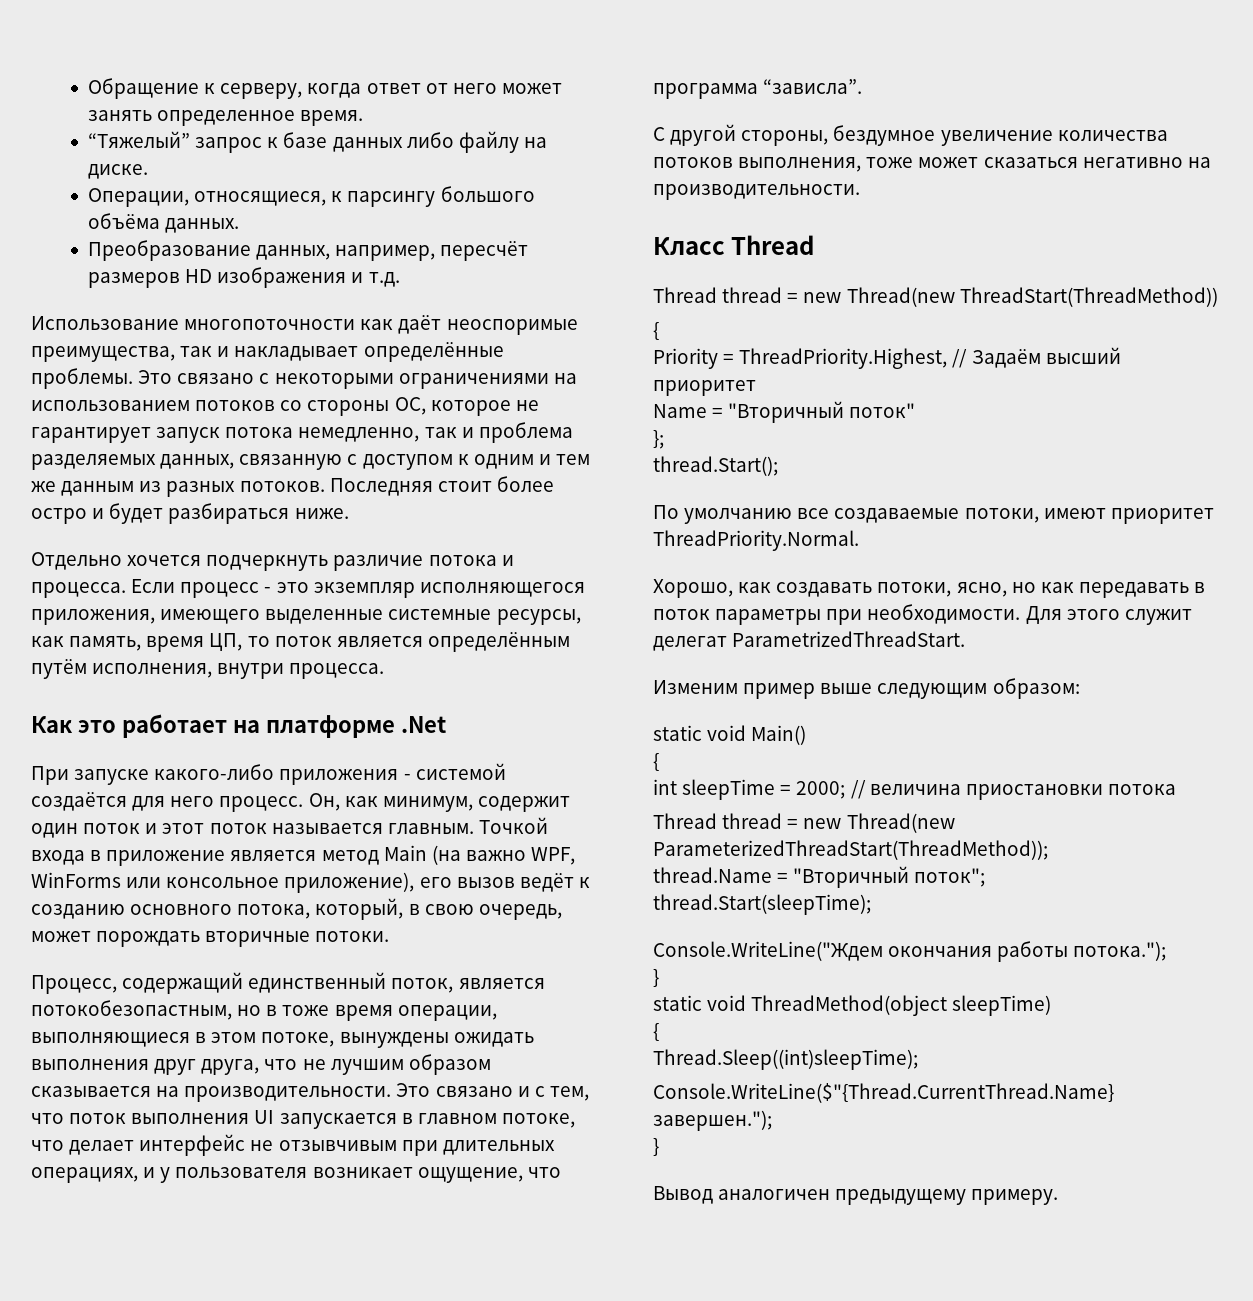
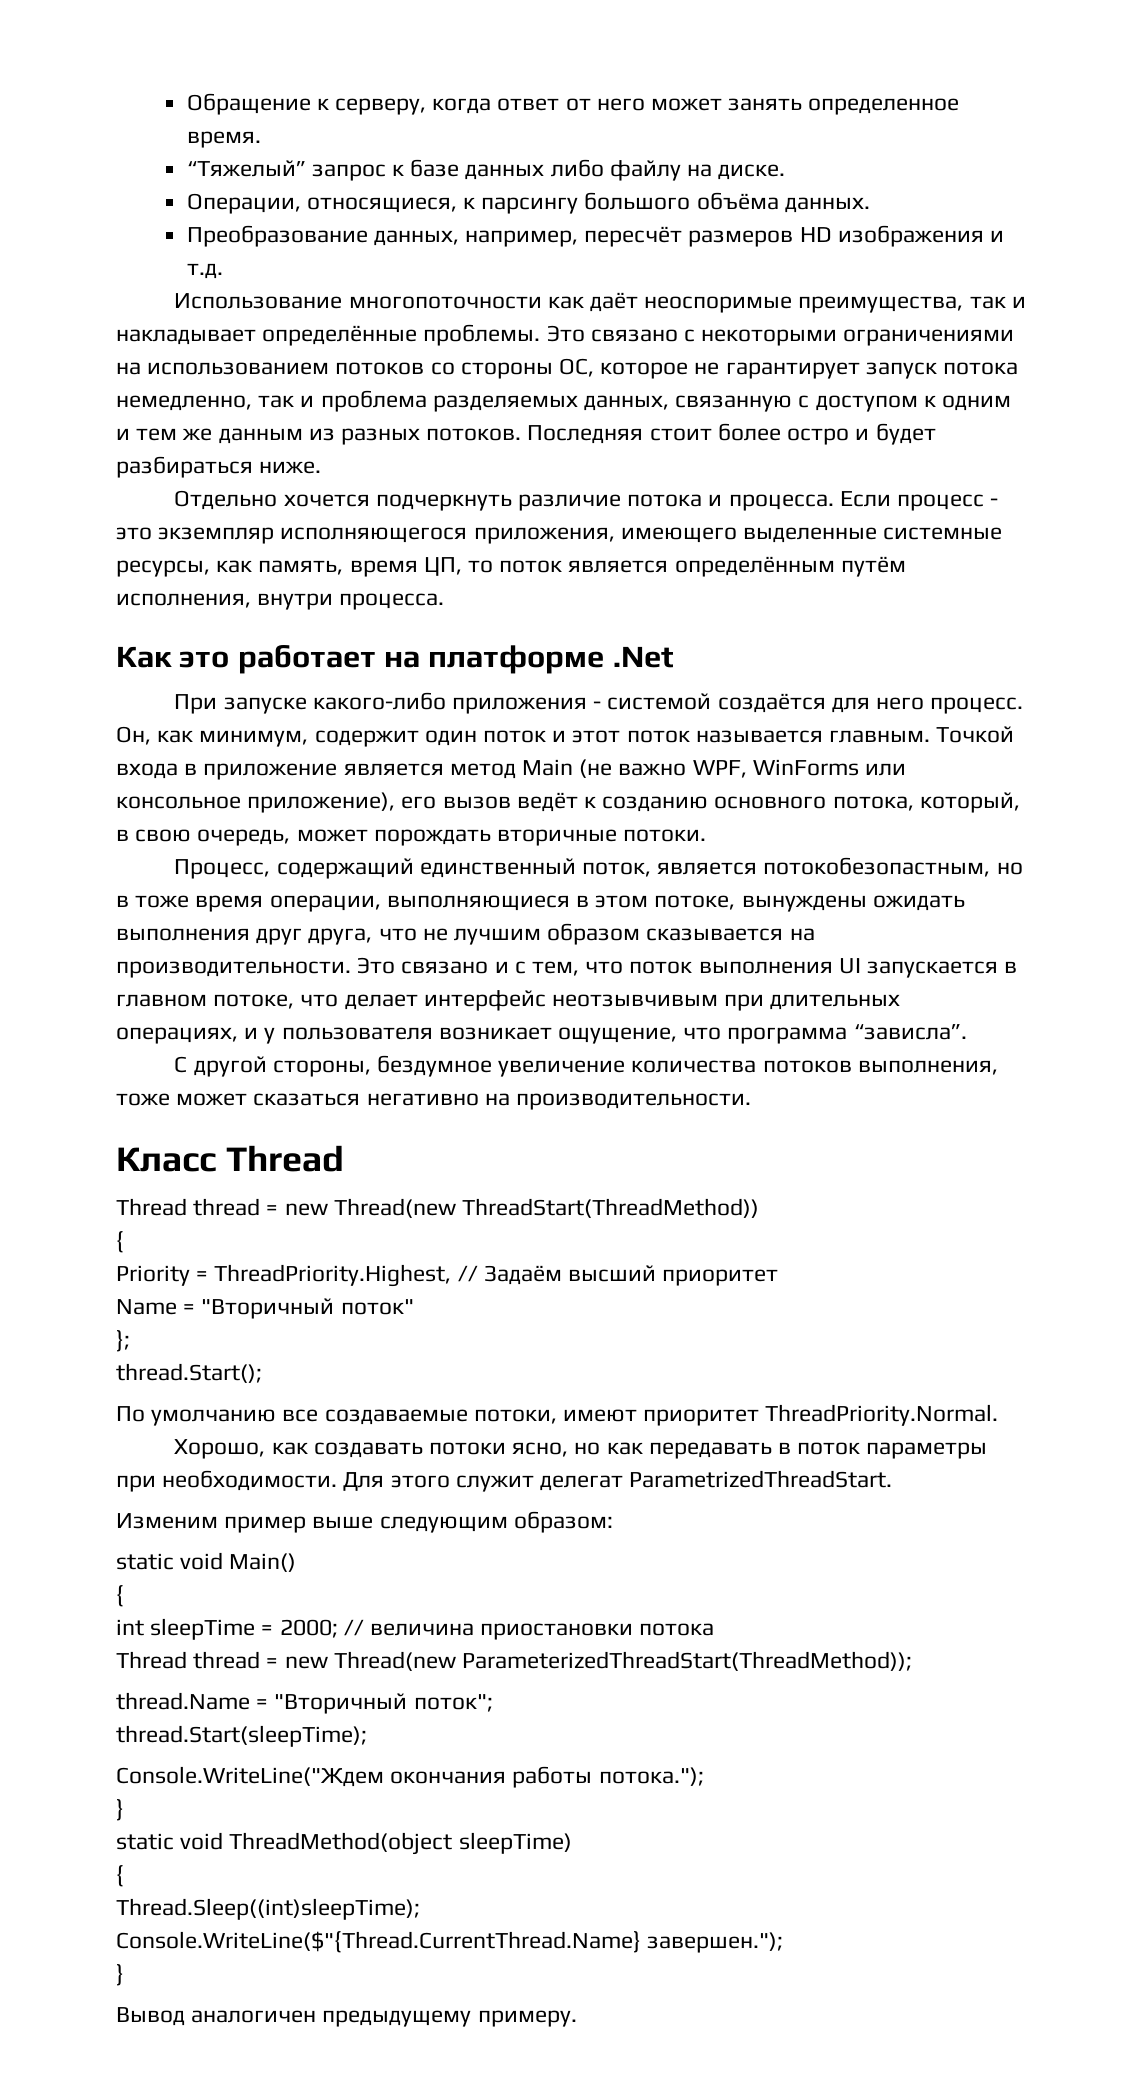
[431,845,461,865] (на -> [579,759,613,778] (не
[250,1140,397,1151] не отзывчивым -> [552,994,719,1007] неотзывчивым
[877,582,952,597] потоки, -> [428,1442,506,1455] потоки

